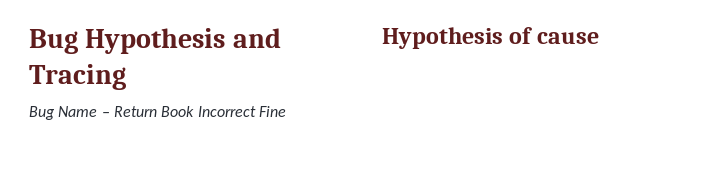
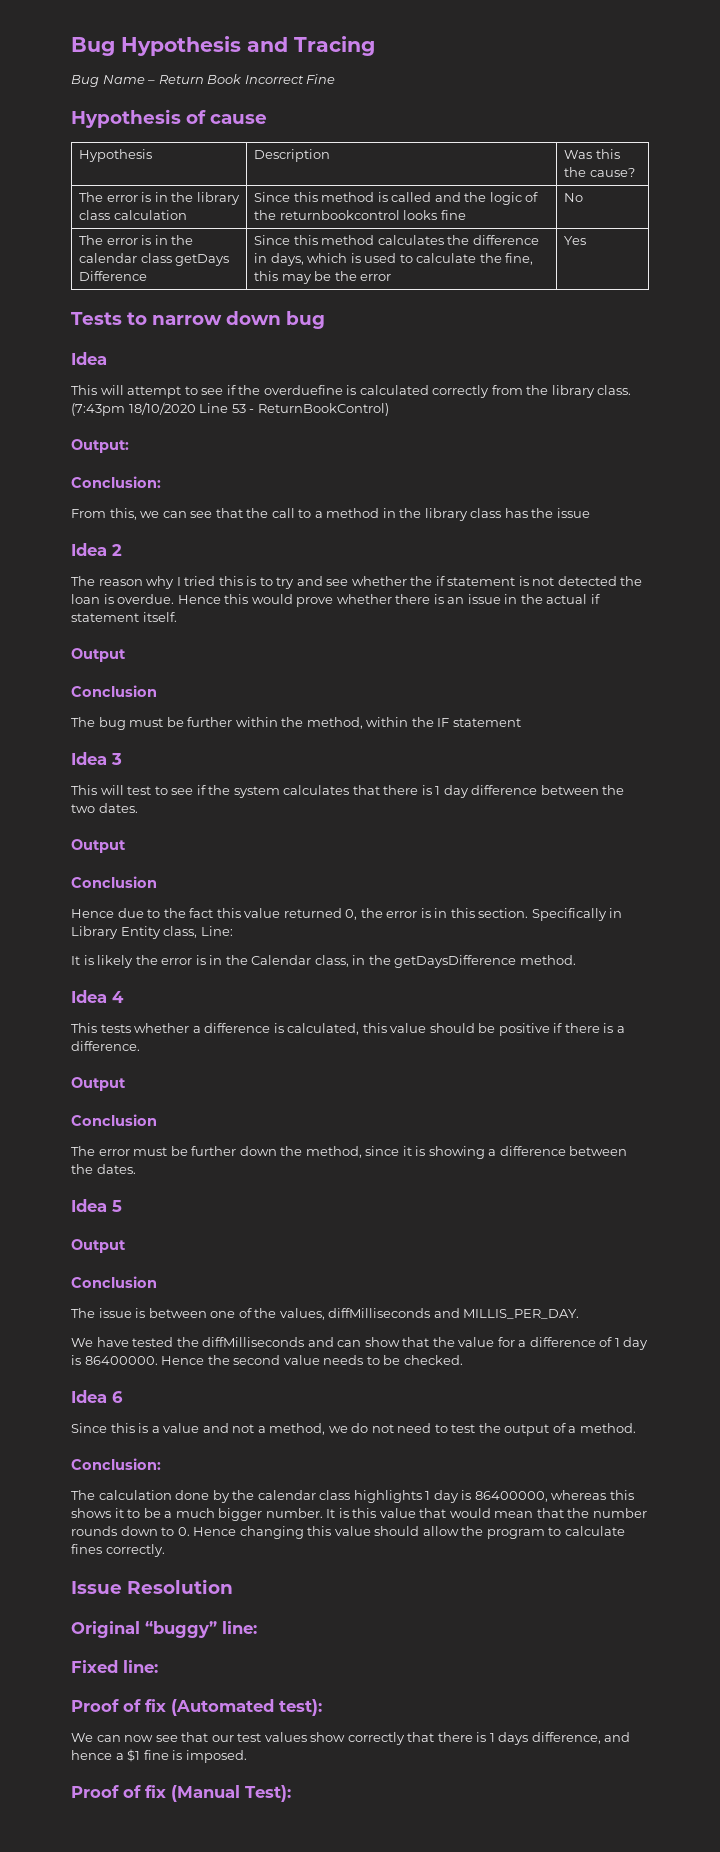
(599, 38) none -> [79,149,153,162] [254,149,331,162] [564,149,620,159] [564,167,635,177] [79,192,240,205] [79,210,187,220] [254,192,539,205] [254,210,466,220] [564,193,584,202] [79,235,194,245] [79,253,230,266] [79,271,148,281] [254,235,539,245] [254,253,534,266] [254,271,392,284] [564,236,587,245] [71,311,325,329] [71,352,107,365] [71,385,632,398] [71,402,389,416] [71,439,129,453] [71,476,161,488] [71,508,590,521] [71,543,122,556] [71,576,643,589] [71,594,600,607] [71,612,177,622] [71,648,126,662] [71,685,157,697] [71,717,521,730] [71,752,122,765] [71,785,625,798] [71,803,138,813] [71,839,126,853] [71,876,157,888] [71,908,623,921] [71,926,233,939] [71,955,576,968] [71,990,124,1003] [71,1023,625,1036] [71,1041,140,1051] [71,1077,126,1091] [71,1114,157,1126] [71,1146,628,1159] [71,1164,136,1174] [71,1199,122,1212] [71,1239,126,1253] [71,1276,157,1288] [71,1308,580,1320] [71,1337,649,1350] [71,1355,463,1365] [71,1390,123,1403] [71,1423,636,1436] [71,1458,161,1470] [71,1490,634,1503] [71,1508,647,1521] [71,1526,625,1539] [71,1544,165,1557] [71,1579,233,1594] [71,1621,257,1638] [71,1660,158,1673] [71,1699,322,1716] [71,1732,631,1745] [71,1749,247,1763] [71,1785,291,1802] // Hypothesis | Description | Was this the cause? // The error is in the library class calculation | Since this method is called and the logic of the returnbookcontrol looks fine | No // The error is in the calendar class getDays Difference | Since this method calculates the difference in days, which is used to calculate the fine, this may be the error | Yes // Tests to narrow down bug // Idea // This will attempt to see if the overduefine is calculated correctly from the library class. (7:43pm 18/10/2020 Line 53 - ReturnBookControl) // Output: // Conclusion: // From this, we can see that the call to a method in the library class has the issue // Idea 2 // The reason why I tried this is to try and see whether the if statement is not detected the loan is overdue. Hence this would prove whether there is an issue in the actual if statement itself. // Output // Conclusion // The bug must be further within the method, within the IF statement // Idea 3 // This will test to see if the system calculates that there is 1 day difference between the two dates. // Output // Conclusion // Hence due to the fact this value returned 0, the error is in this section. Specifically in Library Entity class, Line: // It is likely the error is in the Calendar class, in the getDaysDifference method. // Idea 4 // This tests whether a difference is calculated, this value should be positive if there is a difference. // Output // Conclusion // The error must be further down the method, since it is showing a difference between the dates. // Idea 5 // Output // Conclusion // The issue is between one of the values, diffMilliseconds and MILLIS_PER_DAY. // We have tested the diffMilliseconds and can show that the value for a difference of 1 day is 86400000. Hence the second value needs to be checked. // Idea 6 // Since this is a value and not a method, we do not need to test the output of a method. // Conclusion: // The calculation done by the calendar class highlights 1 day is 86400000, whereas this shows it to be a much bigger number. It is this value that would mean that the number rounds down to 0. Hence changing this value should allow the program to calculate fines correctly. // Issue Resolution // Original “buggy” line: // Fixed line: // Proof of fix (Automated test): // We can now see that our test values show correctly that there is 1 days difference, and hence a $1 fine is imposed. // Proof of fix (Manual Test):

